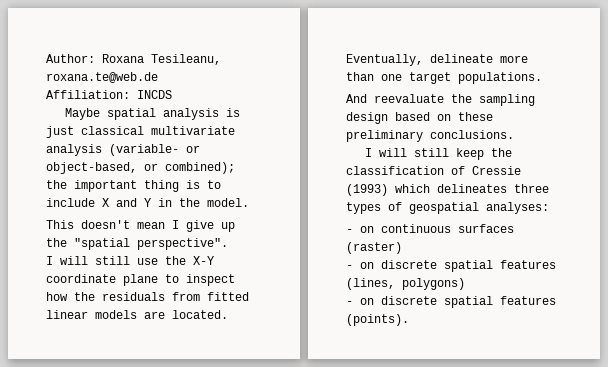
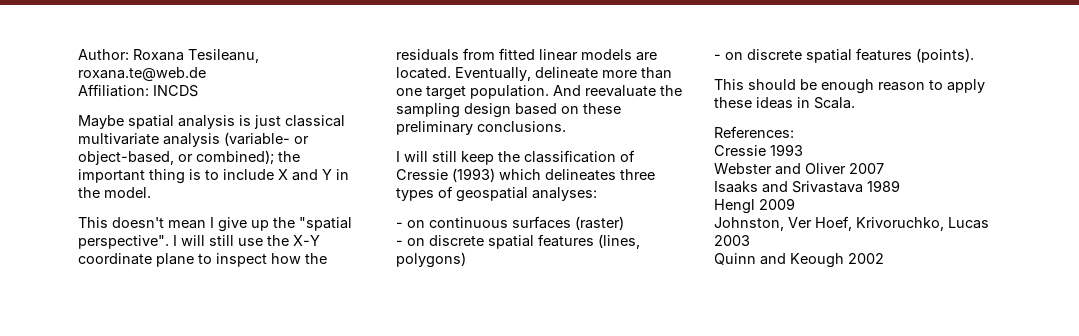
(228, 244) // -> (169, 242) none
[458,72,542,84] populations. // -> [470,85,549,99] population.
(409, 320) none -> [714,79,985,94] [714,97,855,109] [714,126,794,138] [714,144,803,156] [714,163,884,175] [714,180,900,193] [714,198,795,214] [714,216,989,231] [714,235,750,246] [714,253,884,268] // This should be enough reason to apply these ideas in Scala. // References: // Cressie 1993 // Webster and Oliver 2007 // Isaaks and Srivastava 1989 // Hengl 2009 // Johnston, Ver Hoef, Krivoruchko, Lucas 2003 // Quinn and Keough 2002

